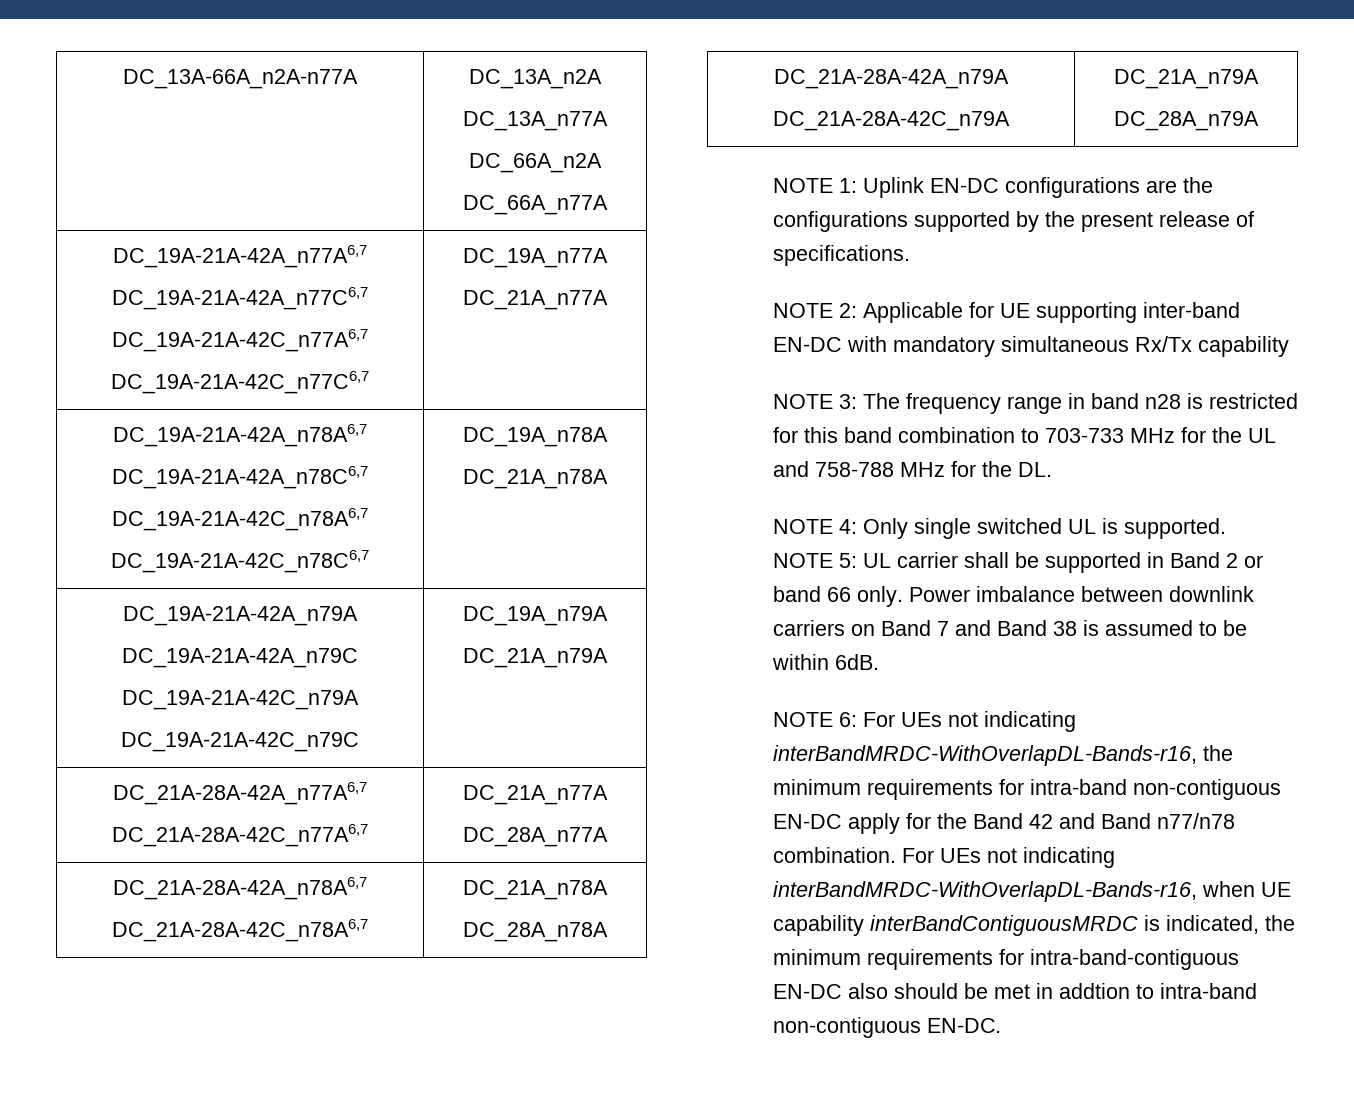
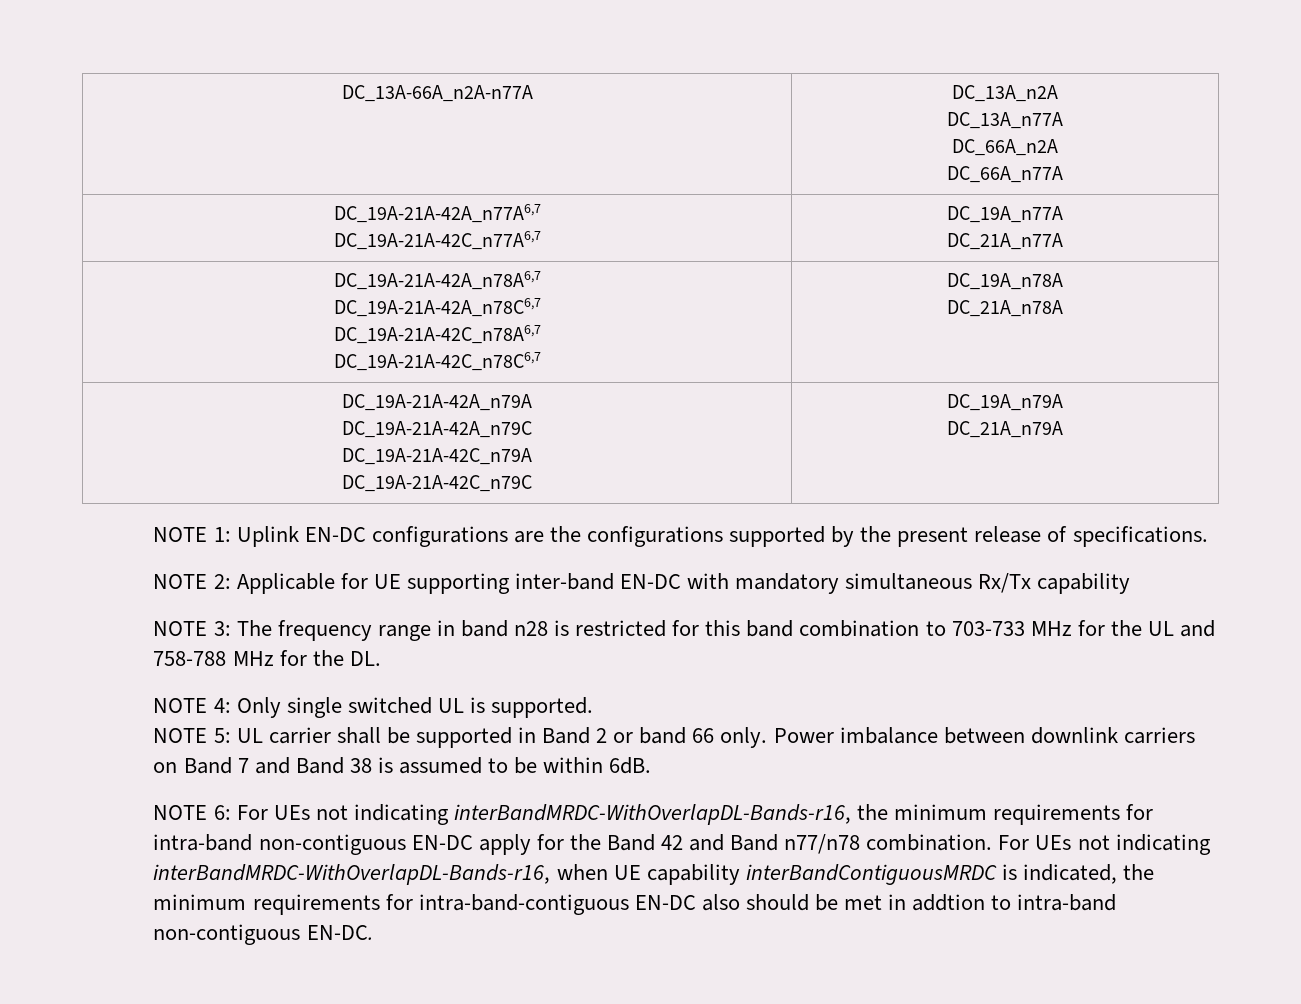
[112,287,368,310] // DC_19A-21A-42A_n77C6,7 -> (541, 213) none
[111,371,369,394] // DC_19A-21A-42C_n77C6,7 -> (541, 240) none
[113,782,367,805] [112,824,368,847] [463,785,608,805] [463,827,608,847] [113,877,367,900] [112,919,368,942] [463,880,608,900] [463,922,608,942] [774,69,1009,89] [773,111,1010,131] [1114,69,1259,89] [1114,111,1259,131] // DC_21A-28A-42A_n77A6,7 // DC_21A-28A-42C_n77A6,7 | DC_21A_n77A // DC_28A_n77A // DC_21A-28A-42A_n78A6,7 // DC_21A-28A-42C_n78A6,7 | DC_21A_n78A // DC_28A_n78A // DC_21A-28A-42A_n79A // DC_21A-28A-42C_n79A | DC_21A_n79A // DC_28A_n79A -> (1063, 429) none

